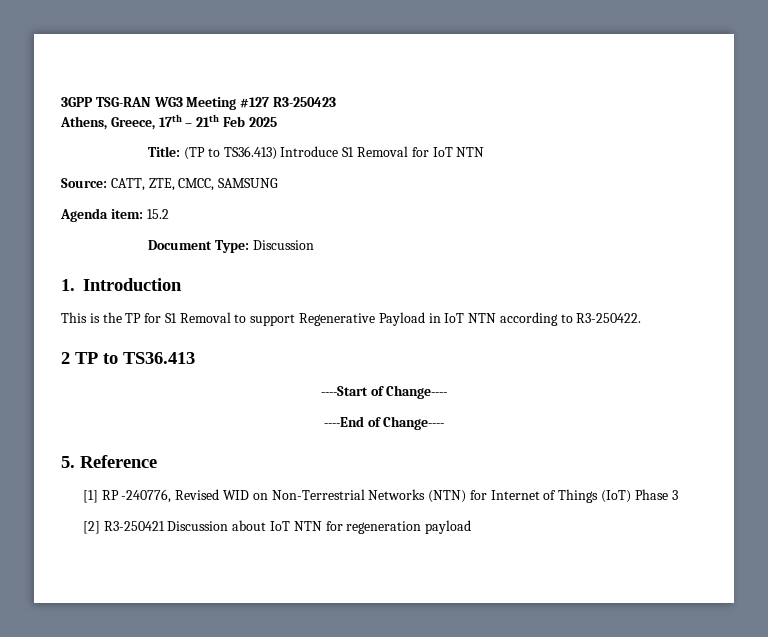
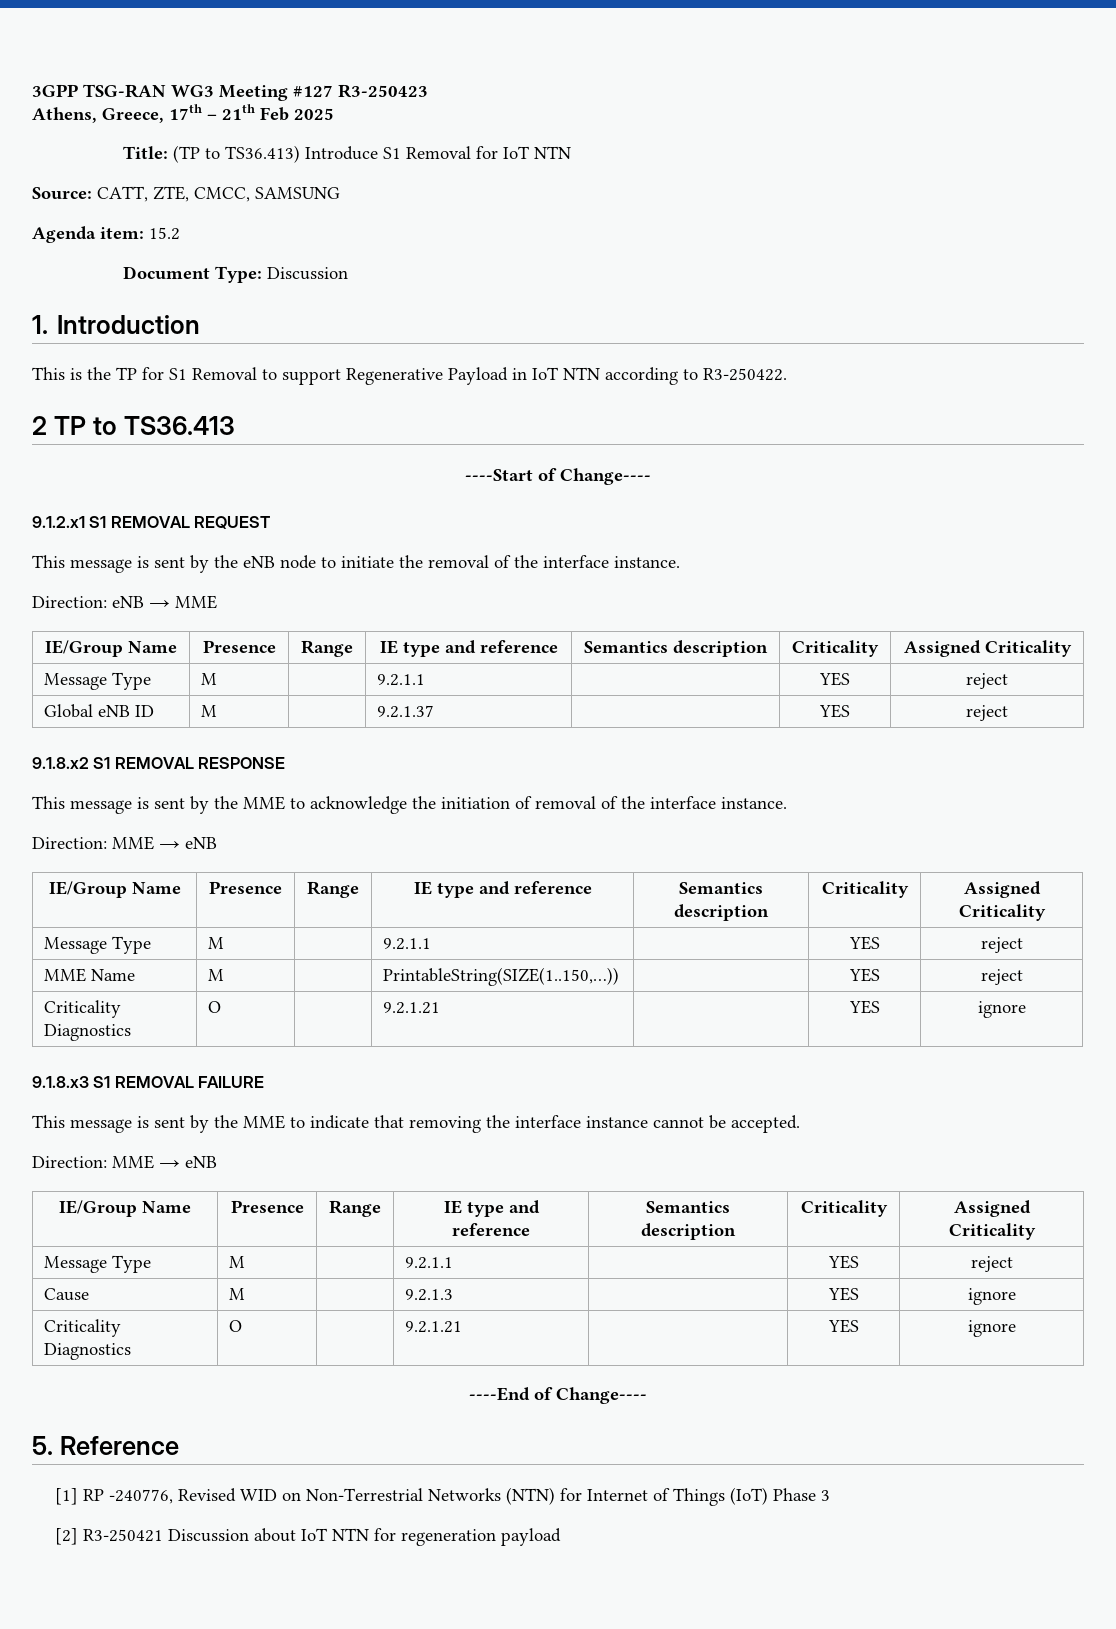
(448, 392) none -> [32,516,271,529] [32,555,680,573] [32,595,217,609] [45,640,177,657] [202,640,276,653] [301,640,353,657] [379,640,558,657] [584,640,768,657] [792,640,879,657] [903,640,1072,657] [44,672,152,690] [201,673,218,685] [377,674,426,686] [819,672,850,686] [966,673,1008,689] [44,704,155,718] [201,705,218,717] [377,705,435,718] [819,704,850,718] [966,705,1008,721] [32,757,286,769] [32,796,787,814] [32,836,217,850] [48,881,181,898] [209,881,282,894] [307,881,359,898] [413,881,592,898] [679,882,763,894] [674,904,769,921] [821,881,909,898] [963,881,1041,898] [958,904,1046,921] [44,936,152,954] [208,937,225,949] [383,938,432,950] [848,936,880,950] [980,937,1023,953] [44,968,136,982] [208,969,225,981] [383,967,620,986] [848,968,880,982] [980,969,1023,985] [44,1000,122,1018] [44,1024,132,1041] [208,1001,222,1013] [383,1002,441,1014] [848,1000,880,1014] [977,1001,1026,1018] [32,1076,265,1088] [32,1115,800,1133] [32,1155,217,1169] [59,1200,191,1217] [230,1200,304,1213] [329,1200,381,1217] [443,1200,540,1217] [452,1223,530,1236] [646,1201,730,1213] [641,1223,736,1240] [800,1200,888,1217] [953,1200,1031,1217] [948,1223,1036,1240] [44,1255,152,1273] [229,1256,246,1268] [405,1257,454,1269] [827,1255,859,1269] [970,1256,1013,1272] [44,1288,90,1301] [229,1288,246,1300] [405,1289,454,1301] [827,1287,859,1301] [967,1288,1016,1305] [44,1319,122,1337] [44,1343,132,1360] [229,1320,243,1332] [405,1321,463,1333] [827,1319,859,1333] [967,1320,1016,1337] // 9.1.2.x1 S1 REMOVAL REQUEST // This message is sent by the eNB node to initiate the removal of the interface instance. // Direction: eNB → MME // IE/Group Name | Presence | Range | IE type and reference | Semantics description | Criticality | Assigned Criticality // Message Type | M | | 9.2.1.1 | | YES | reject // Global eNB ID | M | | 9.2.1.37 | | YES | reject // 9.1.8.x2 S1 REMOVAL RESPONSE // This message is sent by the MME to acknowledge the initiation of removal of the interface instance. // Direction: MME → eNB // IE/Group Name | Presence | Range | IE type and reference | Semantics description | Criticality | Assigned Criticality // Message Type | M | | 9.2.1.1 | | YES | reject // MME Name | M | | PrintableString(SIZE(1..150,…)) | | YES | reject // Criticality Diagnostics | O | | 9.2.1.21 | | YES | ignore // 9.1.8.x3 S1 REMOVAL FAILURE // This message is sent by the MME to indicate that removing the interface instance cannot be accepted. // Direction: MME → eNB // IE/Group Name | Presence | Range | IE type and reference | Semantics description | Criticality | Assigned Criticality // Message Type | M | | 9.2.1.1 | | YES | reject // Cause | M | | 9.2.1.3 | | YES | ignore // Criticality Diagnostics | O | | 9.2.1.21 | | YES | ignore

